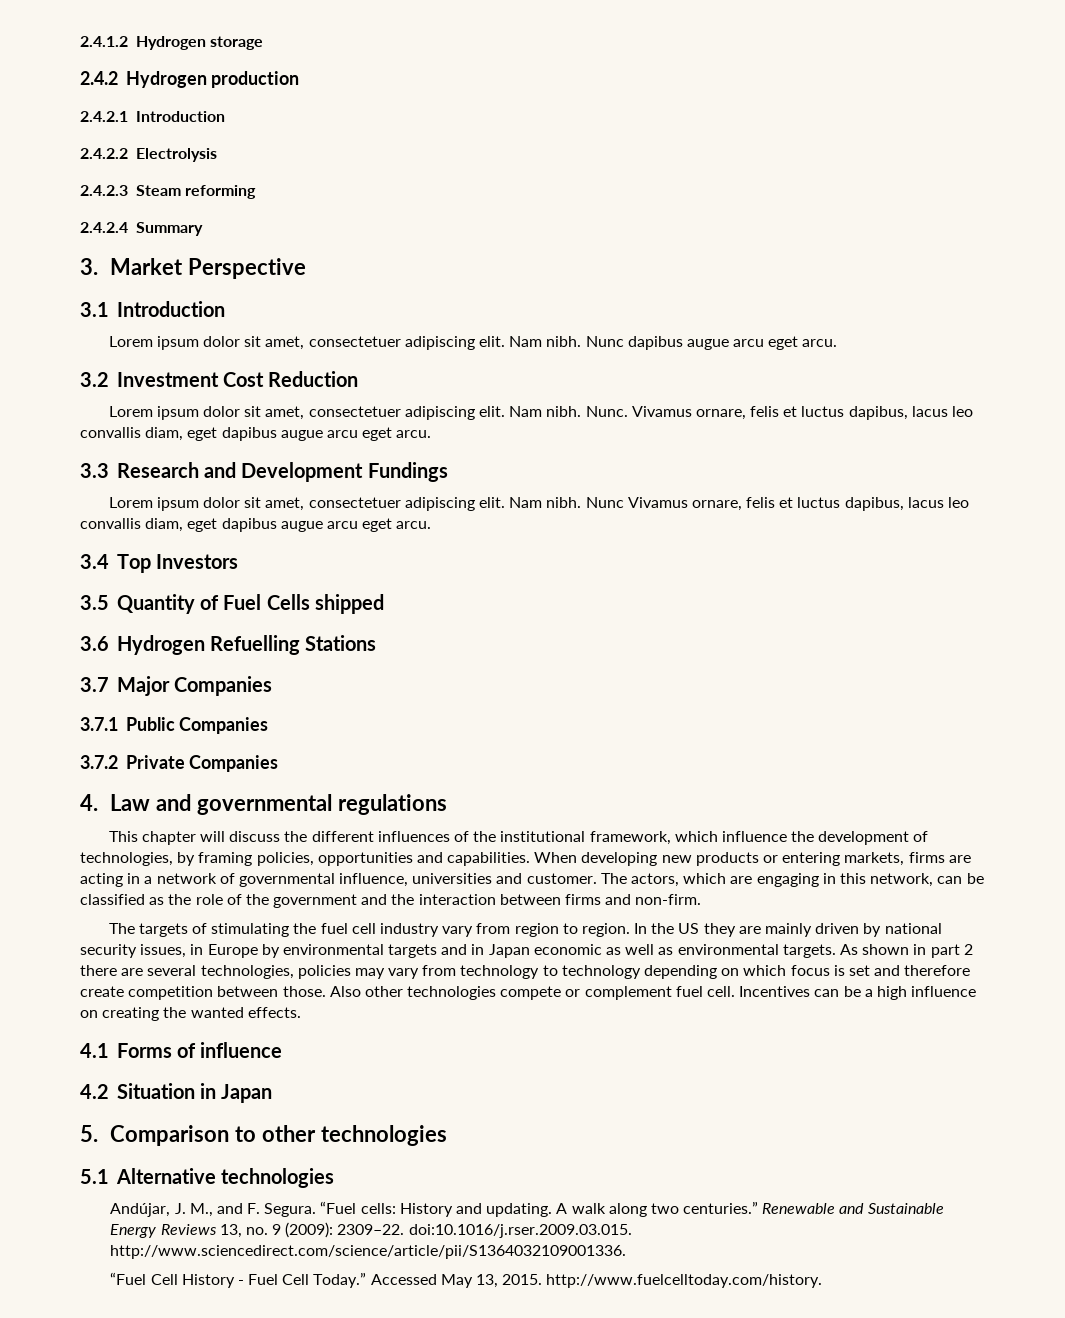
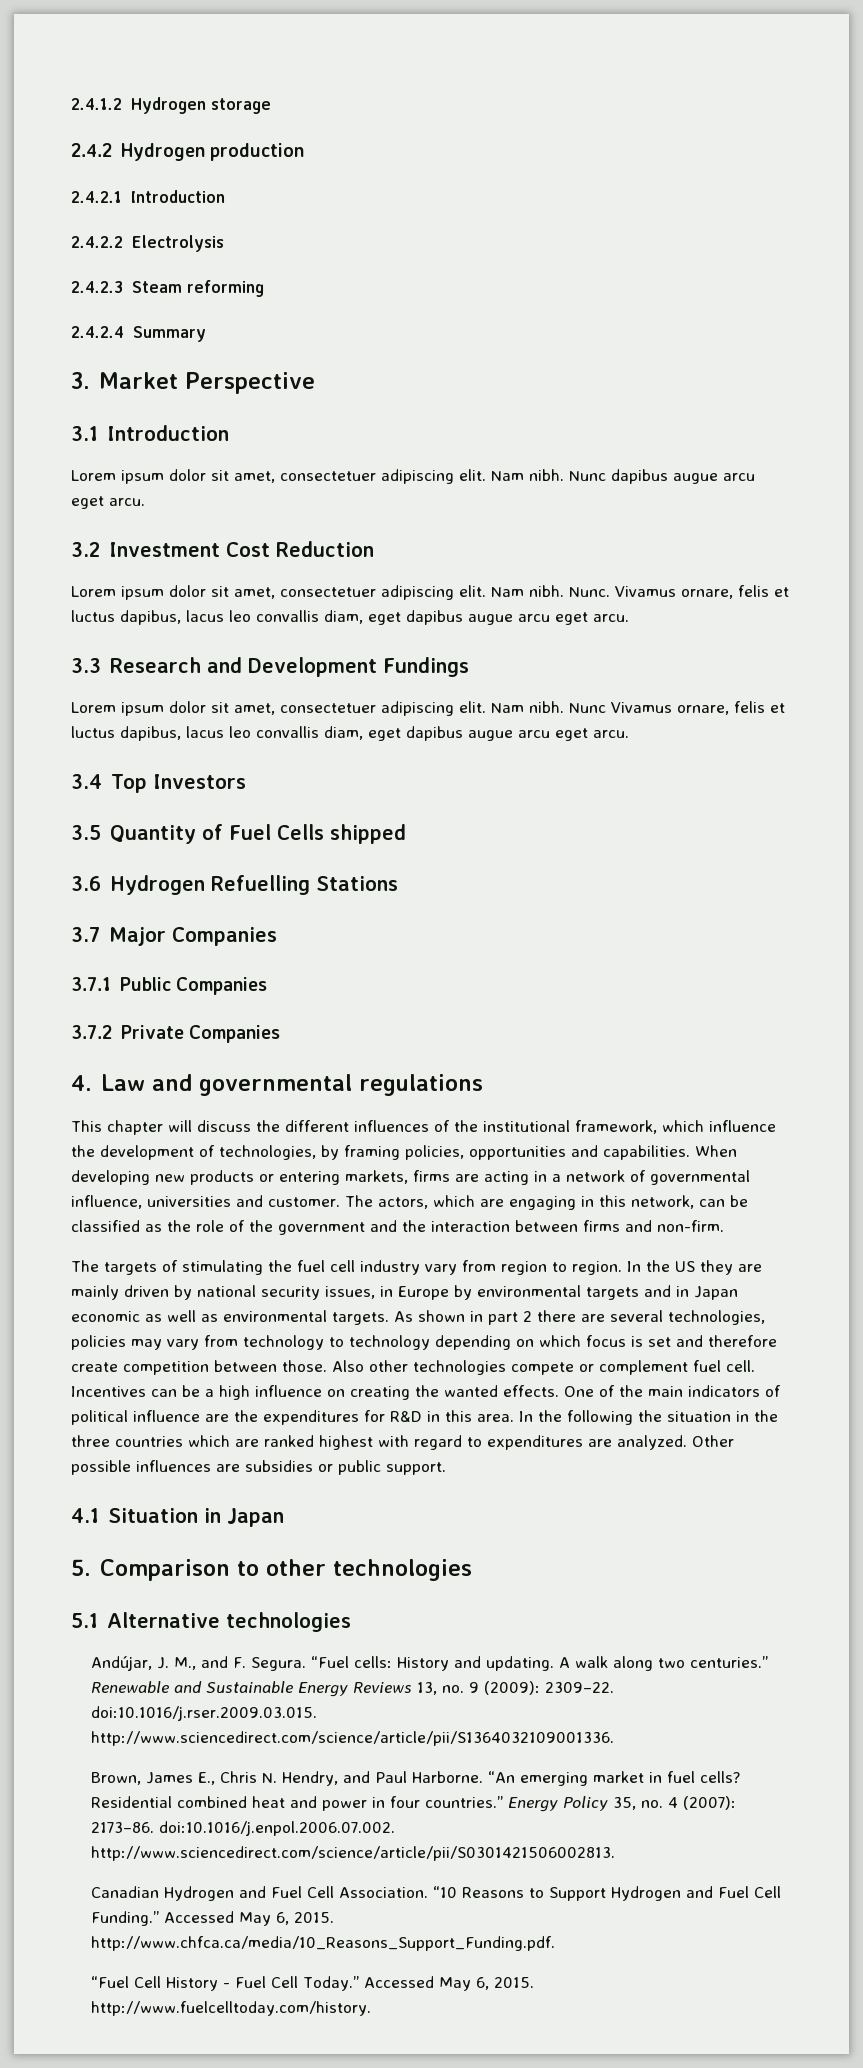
[80,1042,283,1058] [80,1084,109,1099] // 4.1 Forms of influence // 4.2 -> [564,1385,781,1397] [71,1410,778,1425] [71,1435,734,1450] [71,1460,446,1475] [71,1508,99,1523] One of the main indicators of political influence are the expenditures for R&D in this area. In the following the situation in the three countries which are ranked highest with regard to expenditures are analyzed. Other possible influences are subsidies or public support. // 4.1
(627, 1252) none -> [90,1771,740,1786] [90,1796,736,1812] [90,1821,395,1836] [90,1846,615,1861] [90,1886,781,1901] [90,1911,334,1926] [90,1936,555,1951] // Brown, James E., Chris N. Hendry, and Paul Harborne. “An emerging market in fuel cells? Residential combined heat and power in four countries.” Energy Policy 35, no. 4 (2007): 2173–86. doi:10.1016/j.enpol.2006.07.002. http://www.sciencedirect.com/science/article/pii/S0301421506002813. // Canadian Hydrogen and Fuel Cell Association. “10 Reasons to Support Hydrogen and Fuel Cell Funding.” Accessed May 6, 2015. http://www.chfca.ca/media/10_Reasons_Support_Funding.pdf.
[476,1274,499,1288] 13, -> [475,1977,489,1990] 6,

